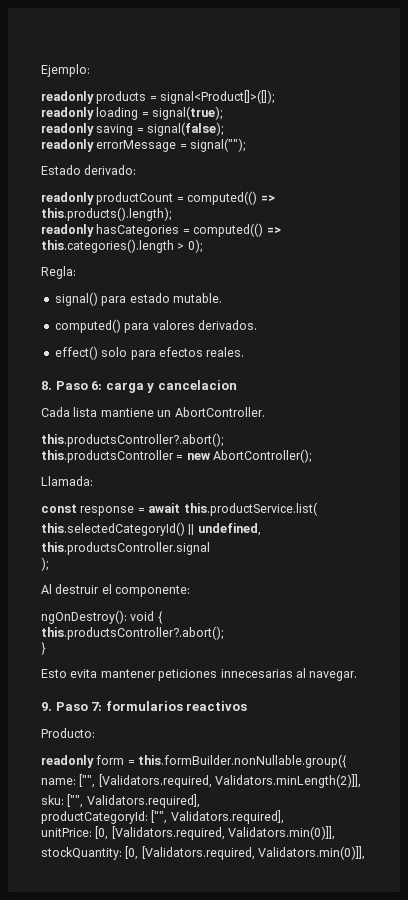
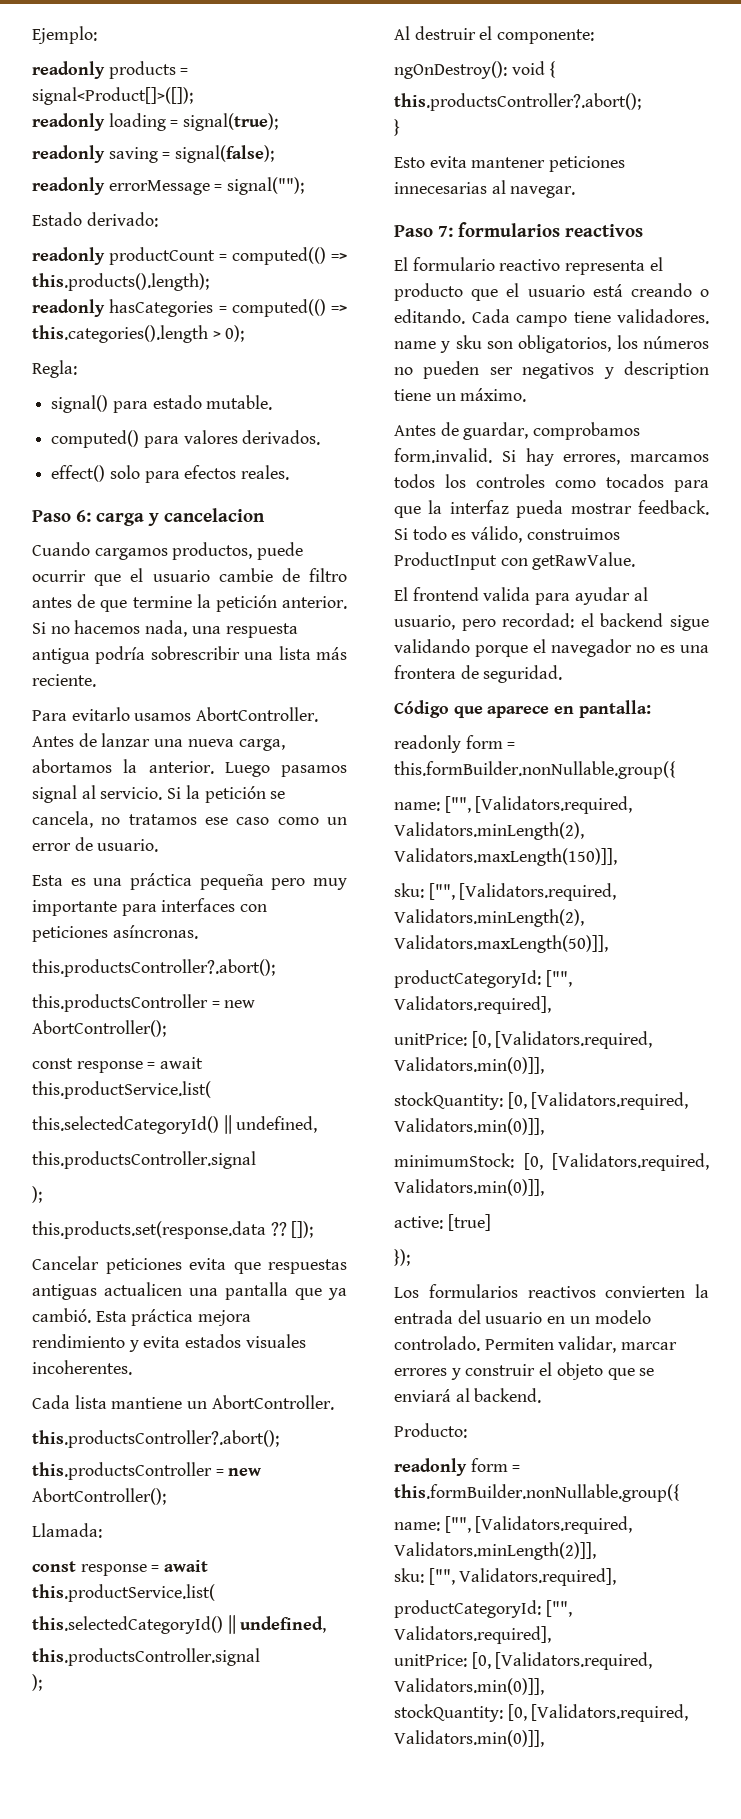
[41,381,52,390] 8. -> (290, 472) none
(237, 385) none -> [32,542,304,560] [32,568,347,586] [32,594,347,612] [32,620,298,638] [32,646,347,664] [32,674,96,687] [32,707,319,722] [32,733,285,751] [32,759,347,777] [32,785,286,803] [32,811,347,828] [32,837,159,852] [32,873,347,890] [32,898,268,916] [32,925,198,942] [32,959,275,977] [32,994,256,1012] [32,1020,166,1037] [32,1057,204,1073] [32,1081,211,1099] [32,1115,318,1134] [32,1151,256,1169] [32,1186,42,1203] [32,1221,314,1239] [32,1256,347,1274] [32,1282,347,1300] [32,1308,252,1326] [32,1334,306,1352] [32,1360,132,1375] // Cuando cargamos productos, puede ocurrir que el usuario cambie de filtro antes de que termine la petición anterior. Si no hacemos nada, una respuesta antigua podría sobrescribir una lista más reciente. // Para evitarlo usamos AbortController. Antes de lanzar una nueva carga, abortamos la anterior. Luego pasamos signal al servicio. Si la petición se cancela, no tratamos ese caso como un error de usuario. // Esta es una práctica pequeña pero muy importante para interfaces con peticiones asíncronas. // this.productsController?.abort(); // this.productsController = new AbortController(); // const response = await this.productService.list( // this.selectedCategoryId() || undefined, // this.productsController.signal // ); // this.products.set(response.data ?? []); // Cancelar peticiones evita que respuestas antiguas actualicen una pantalla que ya cambió. Esta práctica mejora rendimiento y evita estados visuales incoherentes.
[41,702,52,711] 9. -> (576, 192) none
(248, 706) none -> [394,257,663,275] [394,283,709,301] [394,309,709,327] [394,335,709,353] [394,361,709,379] [394,388,527,402] [394,422,641,440] [394,448,709,466] [394,474,709,492] [394,500,709,518] [394,526,620,543] [394,552,636,570] [394,587,648,605] [394,613,709,631] [394,639,709,657] [394,665,563,683] [394,700,651,718] [394,735,516,753] [394,761,675,779] [394,796,633,814] [394,822,584,840] [394,848,617,866] [394,883,617,901] [394,909,584,927] [394,935,608,953] [394,970,572,988] [394,996,551,1014] [394,1031,653,1049] [394,1057,544,1074] [394,1092,689,1110] [394,1118,544,1135] [394,1153,709,1171] [394,1179,544,1196] [394,1214,491,1231] [394,1249,410,1266] [394,1284,709,1298] [394,1310,651,1324] [394,1336,678,1353] [394,1362,655,1380] [394,1388,542,1403] // El formulario reactivo representa el producto que el usuario está creando o editando. Cada campo tiene validadores. name y sku son obligatorios, los números no pueden ser negativos y description tiene un máximo. // Antes de guardar, comprobamos form.invalid. Si hay errores, marcamos todos los controles como tocados para que la interfaz pueda mostrar feedback. Si todo es válido, construimos ProductInput con getRawValue. // El frontend valida para ayudar al usuario, pero recordad: el backend sigue validando porque el navegador no es una frontera de seguridad. // Código que aparece en pantalla: // readonly form = this.formBuilder.nonNullable.group({ // name: ["", [Validators.required, Validators.minLength(2), Validators.maxLength(150)]], // sku: ["", [Validators.required, Validators.minLength(2), Validators.maxLength(50)]], // productCategoryId: ["", Validators.required], // unitPrice: [0, [Validators.required, Validators.min(0)]], // stockQuantity: [0, [Validators.required, Validators.min(0)]], // minimumStock: [0, [Validators.required, Validators.min(0)]], // active: [true] // }); // Los formularios reactivos convierten la entrada del usuario en un modelo controlado. Permiten validar, marcar errores y construir el objeto que se enviará al backend.

